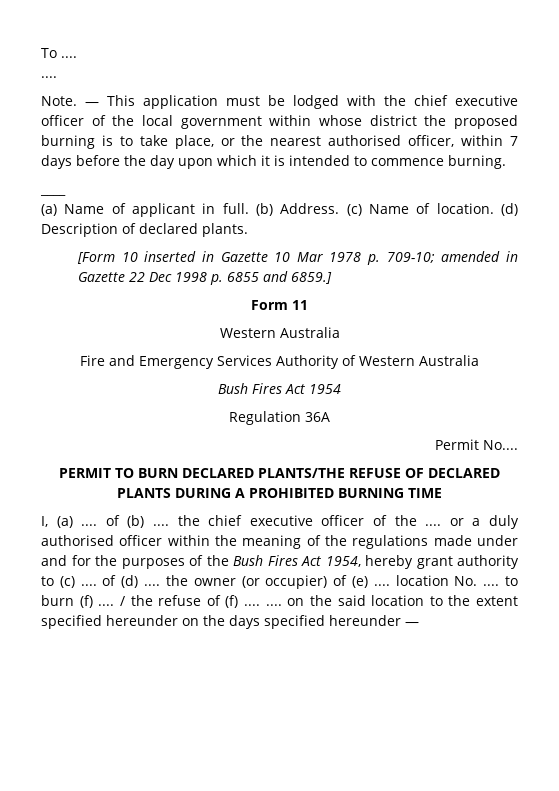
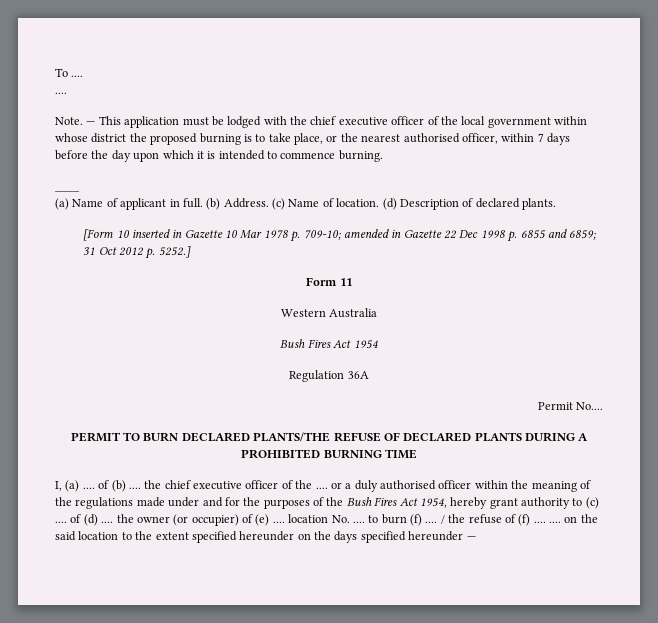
[291,272,333,284] [251,300,308,310] [219,327,340,338] [80,355,356,369] 6859.] // Form 11 // Western Australia // Fire and Emergency Services Authority of -> [569,230,597,240] [83,246,191,259] [306,277,352,286] 6859; 31 Oct 2012 p. 5252.] // Form 11 //

